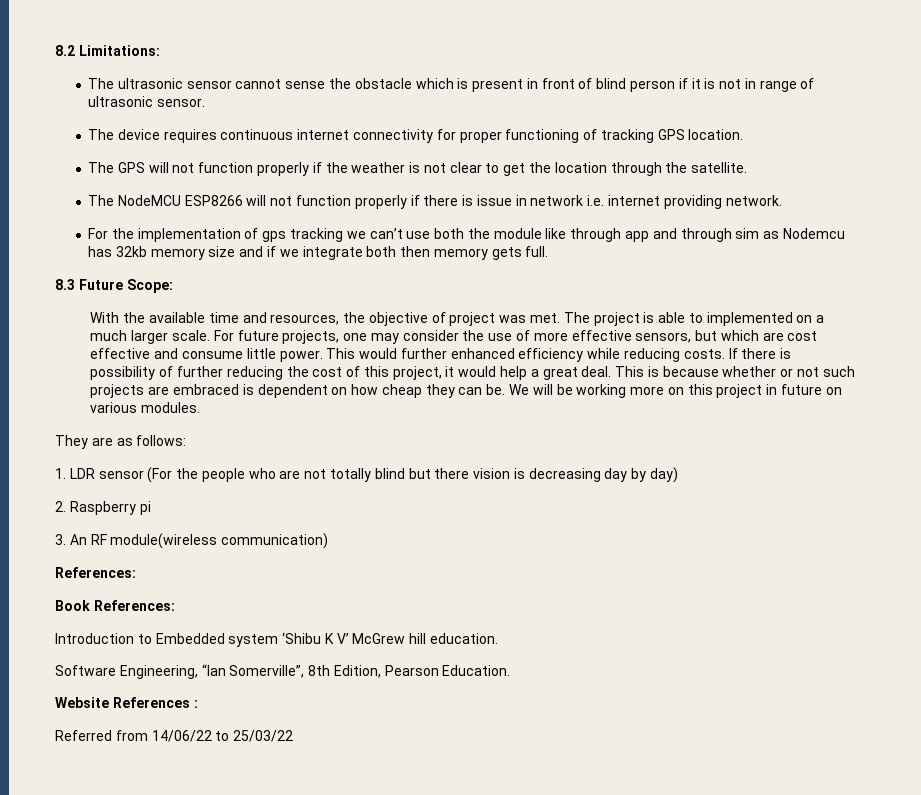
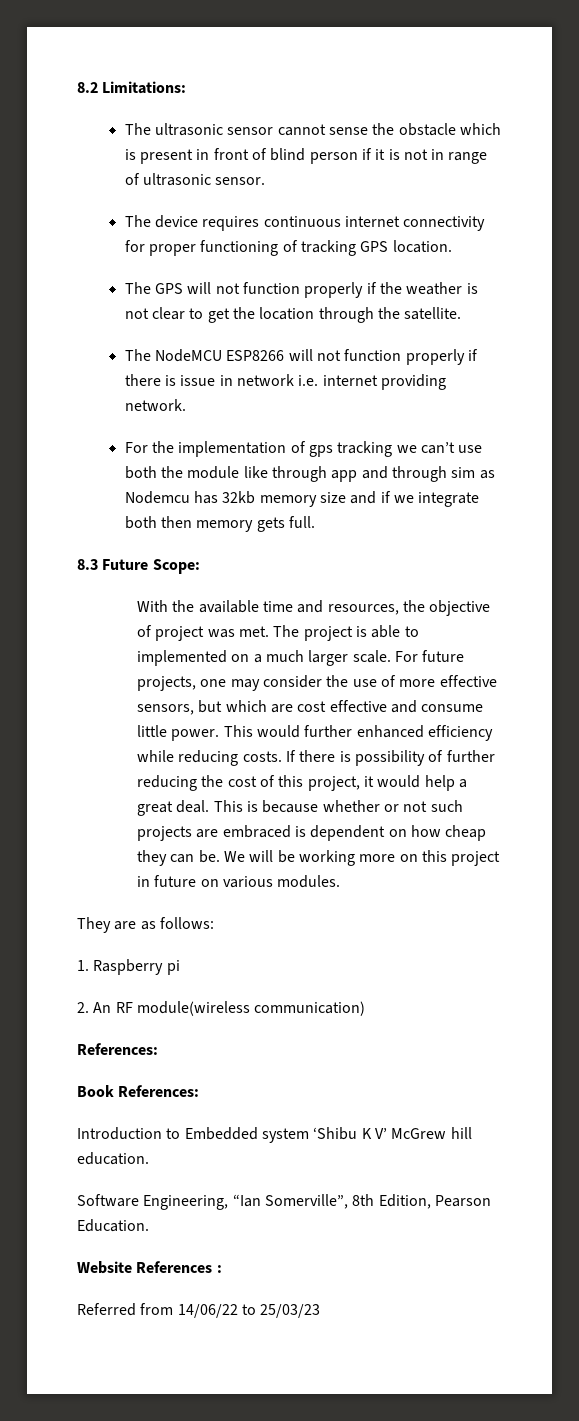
[69,467,679,483] [55,501,66,512] LDR sensor (For the people who are not totally blind but there vision is decreasing day by day) // 2. -> (89, 965) none
[55,534,66,545] 3. -> [77,1002,89,1013] 2.
[233,730,294,742] 25/03/22 -> [260,1304,321,1318] 25/03/23

